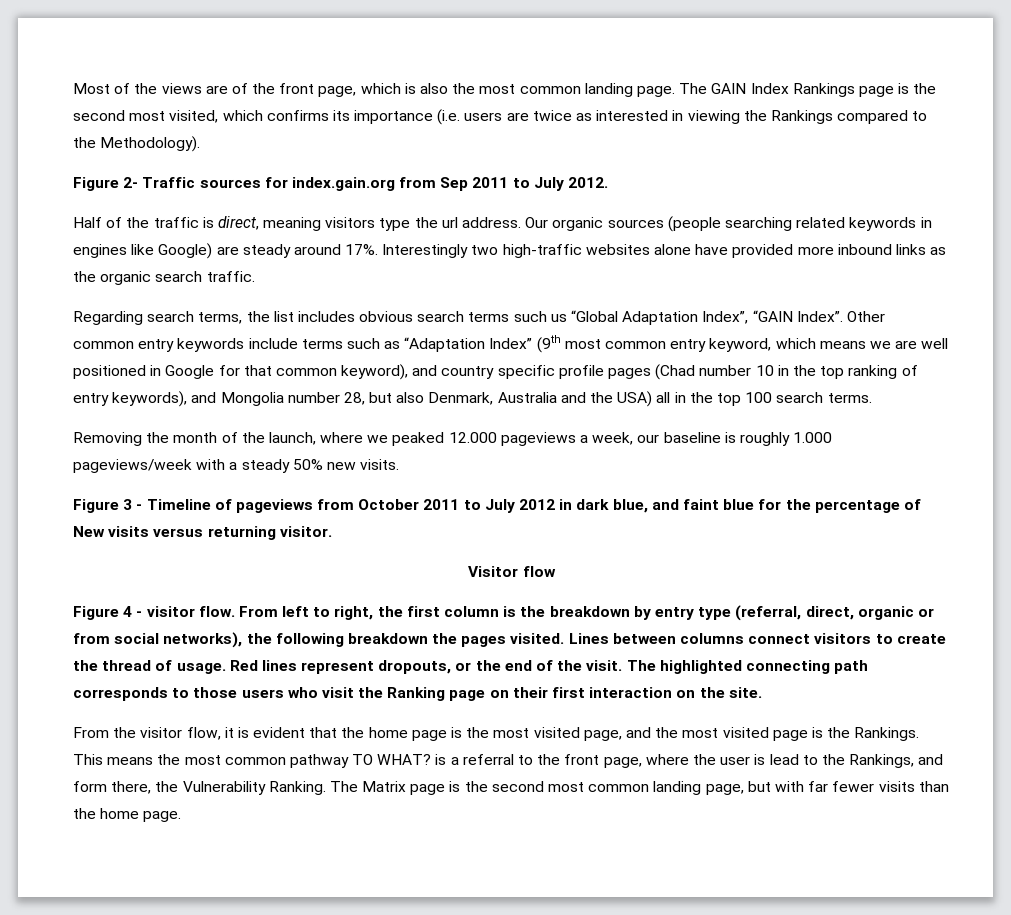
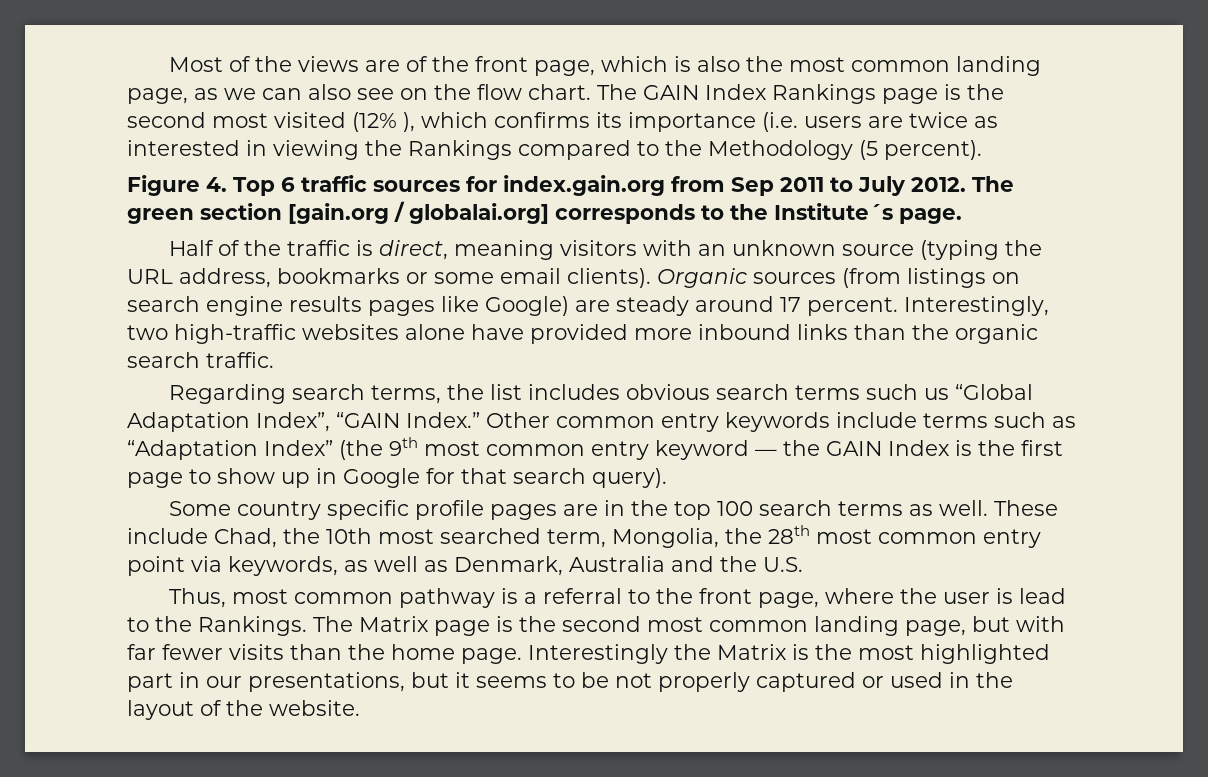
[636,86,675,97] page. -> [127,84,591,104] page, as we can also see on the flow chart.
[169,110,219,123] visited, -> [274,112,415,132] visited (12% ),
[100,136,201,152] [73,177,196,191] Methodology). // Figure 2- Traffic -> [708,140,982,160] [127,175,367,196] Methodology (5 percent). // Figure 4. Top 6 traffic
(609, 182) none -> [972,176,1014,192] [127,201,962,224] The green section [gain.org / globalai.org] corresponds to the Institute´s page.
[379,216,932,232] [73,244,127,258] type the url address. Our organic sources (people searching related keywords in engines -> [643,240,1043,260] [127,268,1020,288] [127,296,435,316] with an unknown source (typing the URL address, bookmarks or some email clients). Organic sources (from listings on search engine results pages
[345,244,469,258] 17%. Interestingly -> [780,296,1049,316] 17 percent. Interestingly,
[930,247,947,255] as -> [854,324,906,340] than
[796,311,843,322] Index”. -> [406,412,480,428] Index.”
[536,335,949,353] [73,365,146,379] (9th most common entry keyword, which means we are well positioned -> [339,437,1063,460] [127,468,310,488] (the 9th most common entry keyword — the GAIN Index is the first page to show up
[275,364,438,380] common keyword), and -> [513,468,667,488] [169,501,232,516] search query). // Some
[655,364,918,380] [73,391,671,407] (Chad number 10 in the top ranking of entry keywords), and Mongolia number 28, but also Denmark, Australia and the USA) all -> [563,504,599,516] are
[827,393,872,403] [73,432,833,446] [73,459,400,473] [73,499,921,513] [73,526,332,540] [468,566,556,577] [73,605,934,621] [73,632,946,648] [73,660,869,674] [73,687,762,701] [73,727,920,741] [73,754,181,765] terms. // Removing the month of the launch, where we peaked 12.000 pageviews a week, our baseline is roughly 1.000 pageviews/week with a steady 50% new visits. // Figure 3 - Timeline of pageviews from October 2011 to July 2012 in dark blue, and faint blue for the percentage of New visits versus returning visitor. // Visitor flow // Figure 4 - visitor flow. From left to right, the first column is the breakdown by entry type (referral, direct, organic or from social networks), the following breakdown the pages visited. Lines between columns connect visitors to create the thread of usage. Red lines represent dropouts, or the end of the visit. The highlighted connecting path corresponds to those users who visit the Ranking page on their first interaction on the site. // From the visitor flow, it is evident that the home page is the most visited page, and the most visited page is the Rankings. This means the -> [838,500,1059,516] [127,525,1041,548] [127,556,803,576] [169,588,227,608] terms as well. These include Chad, the 10th most searched term, Mongolia, the 28th most common entry point via keywords, as well as Denmark, Australia and the U.S. // Thus,
[352,754,432,765] TO WHAT? -> (496, 598) none
[849,754,944,768] [73,781,326,795] Rankings, and form there, the Vulnerability Ranking. -> [198,616,307,636] Rankings.
(182, 816) none -> [528,644,1050,664] [127,672,1013,692] [127,700,360,720] Interestingly the Matrix is the most highlighted part in our presentations, but it seems to be not properly captured or used in the layout of the website.

